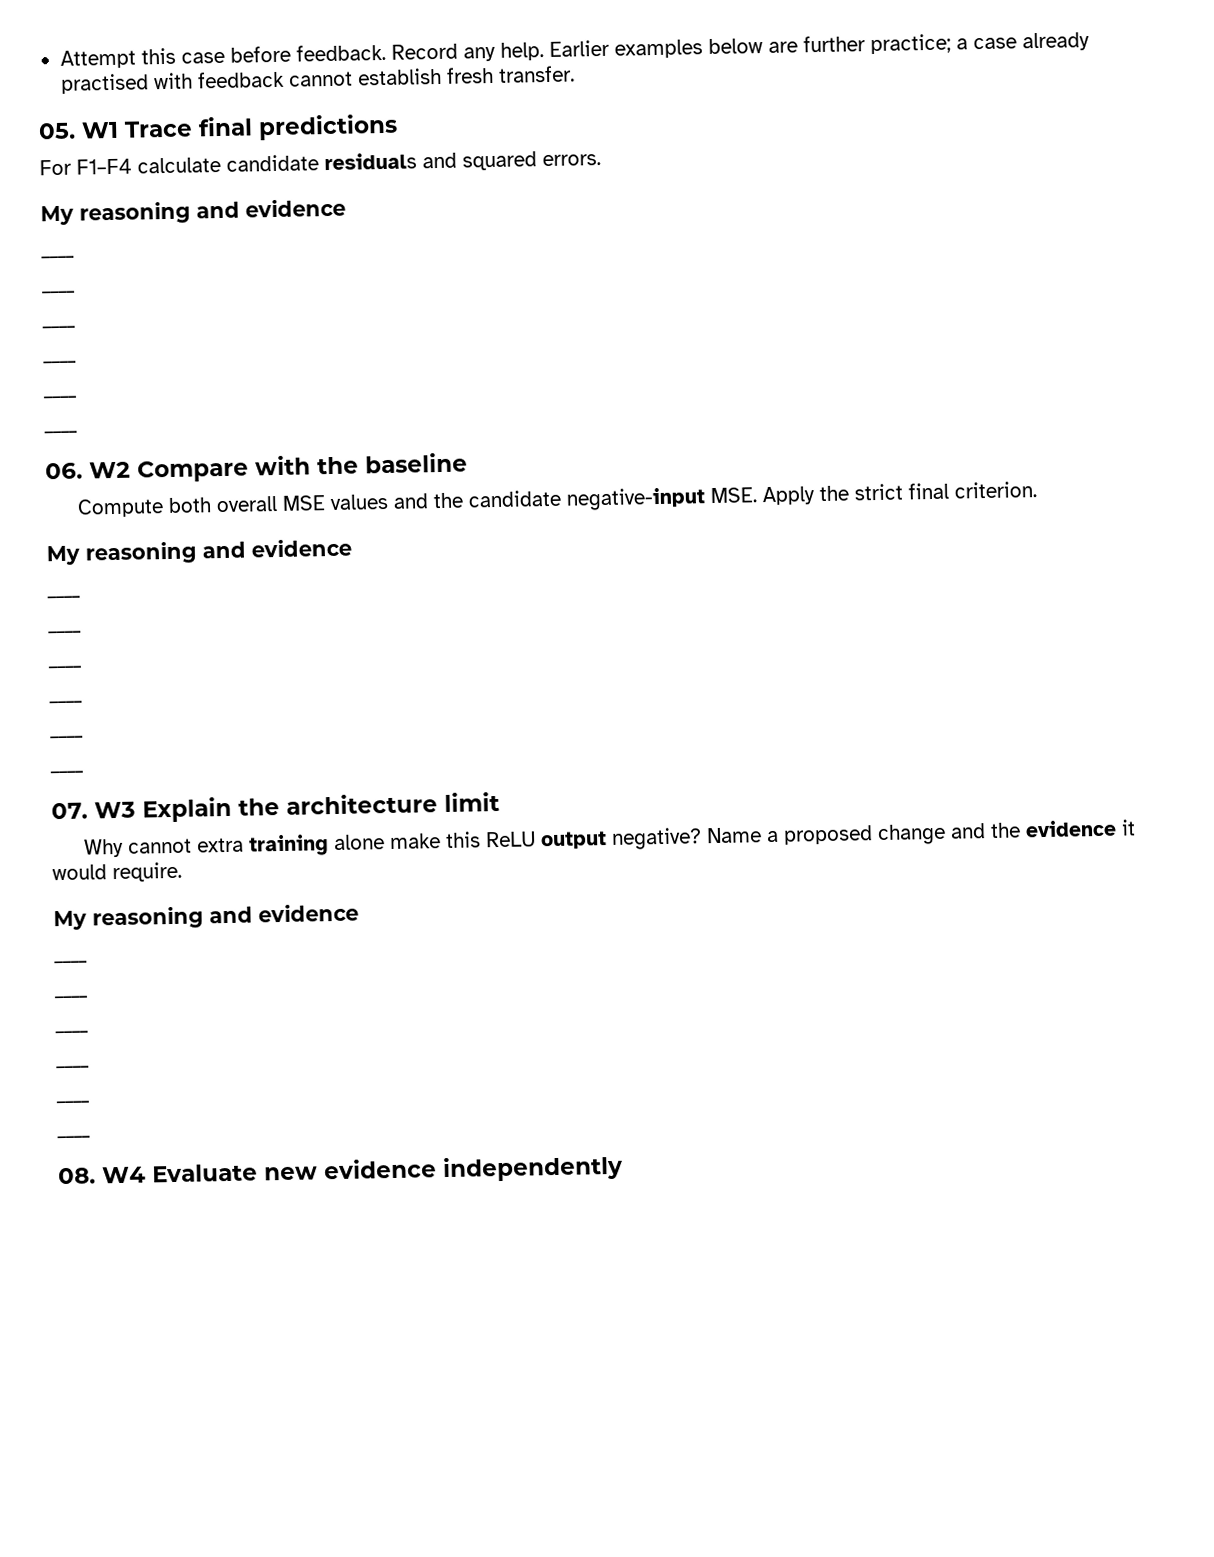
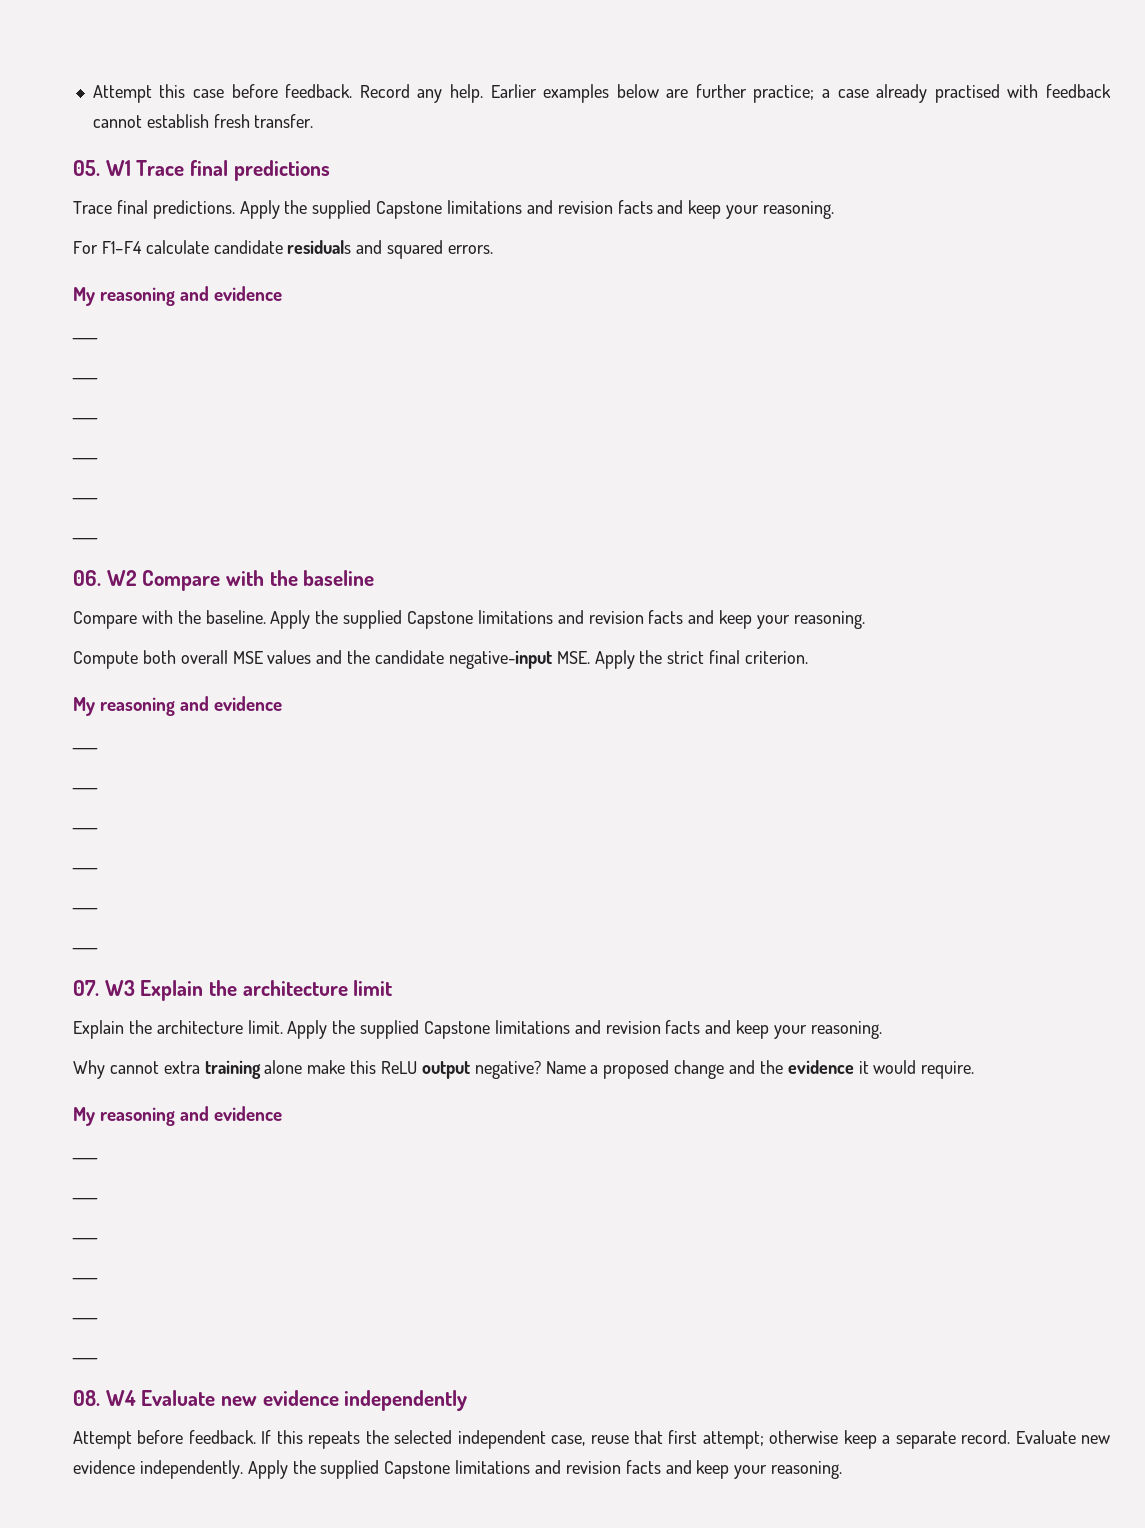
(398, 127) none -> [73,200,835,219] // Trace final predictions. Apply the supplied Capstone limitations and revision facts and keep your reasoning.
(468, 463) none -> [73,610,865,629] // Compare with the baseline. Apply the supplied Capstone limitations and revision facts and keep your reasoning.
(500, 801) none -> [73,1020,882,1039] // Explain the architecture limit. Apply the supplied Capstone limitations and revision facts and keep your reasoning.
(623, 1168) none -> [73,1430,1110,1449] [73,1460,843,1479] // Attempt before feedback. If this repeats the selected independent case, reuse that first attempt; otherwise keep a separate record. Evaluate new evidence independently. Apply the supplied Capstone limitations and revision facts and keep your reasoning.

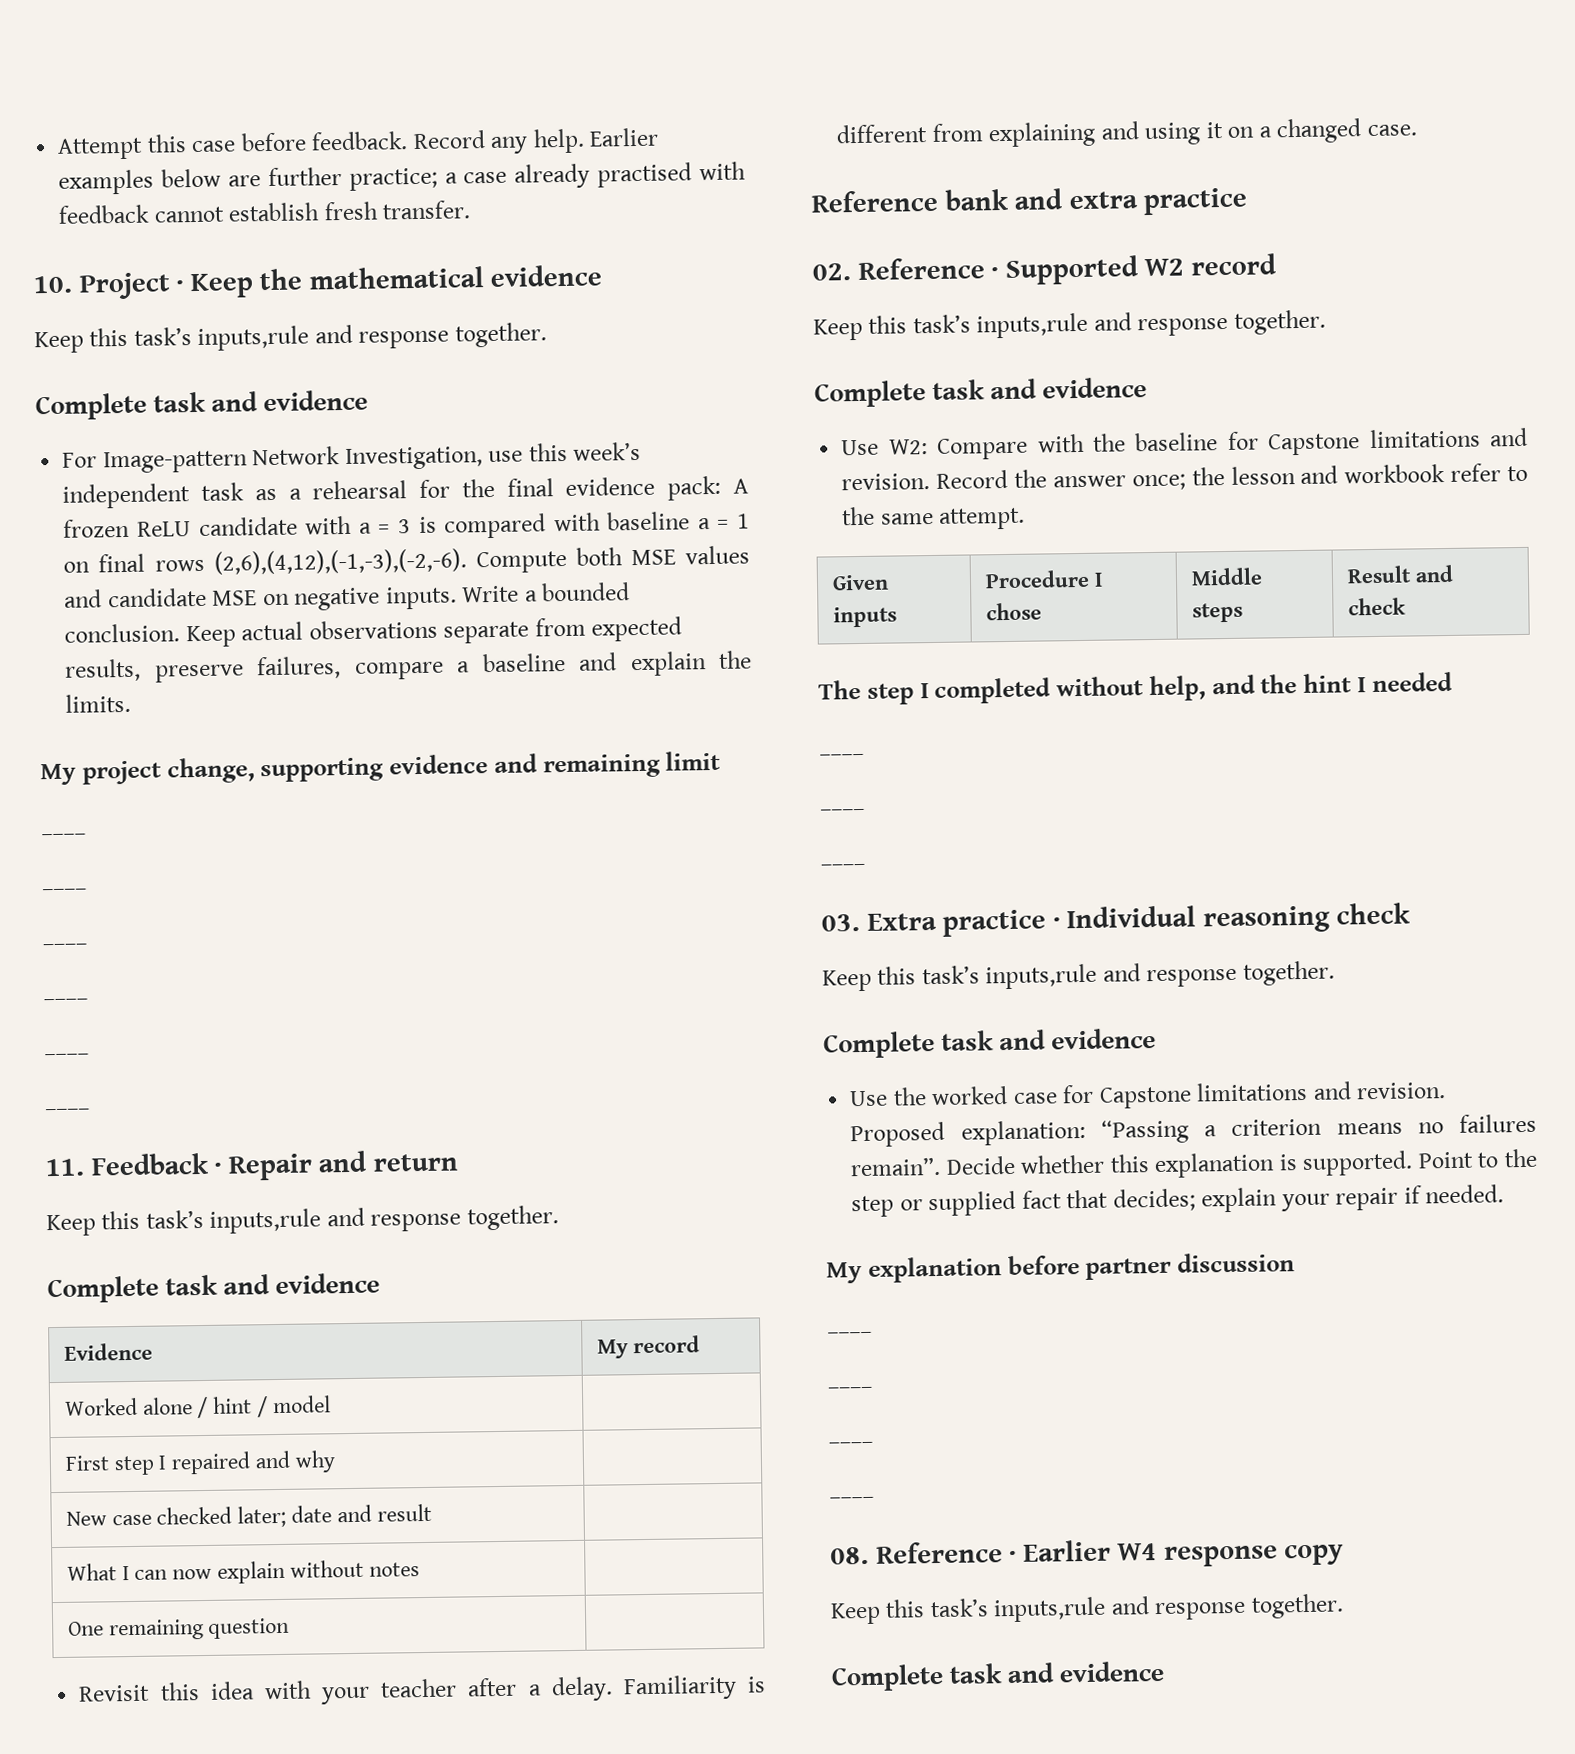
[73,160,330,181] [73,200,835,219] [73,240,493,259] [73,286,283,306] [72,338,98,340] [72,378,98,380] [72,418,98,420] [72,458,98,460] [72,498,98,500] [72,538,98,540] [73,570,375,591] [73,610,865,629] [73,650,809,669] [73,696,283,716] [72,748,98,750] [72,788,98,790] [72,828,98,830] [72,868,98,870] [72,908,98,910] [72,948,98,950] [73,980,393,1001] [73,1020,882,1039] [73,1060,975,1079] [73,1106,283,1126] [72,1158,98,1160] [72,1198,98,1200] 05. W1 Trace final predictions // Trace final predictions. Apply the supplied Capstone limitations and revision facts and keep your reasoning. // For F1–F4 calculate candidate residuals and squared errors. // My reasoning and evidence // ____ // ____ // ____ // ____ // ____ // ____ // 06. W2 Compare with the baseline // Compare with the baseline. Apply the supplied Capstone limitations and revision facts and keep your reasoning. // Compute both overall MSE values and the candidate negative-input MSE. Apply the strict final criterion. // My reasoning and evidence // ____ // ____ // ____ // ____ // ____ // ____ // 07. W3 Explain the architecture limit // Explain the architecture limit. Apply the supplied Capstone limitations and revision facts and keep your reasoning. // Why cannot extra training alone make this ReLU output negative? Name a proposed change and the evidence it would require. // My reasoning and evidence // ____ // ____ -> [33,264,603,300] [34,322,547,354] [35,389,369,421] [62,441,642,474] [62,475,749,509] [63,511,751,539] [63,545,750,575] [64,582,631,611] [64,616,683,648] [64,650,753,683] [65,693,132,713] [40,750,722,786] [41,831,86,836] [42,886,87,891] [42,941,87,946] [43,996,88,1001] [44,1051,89,1056] [45,1106,90,1111] [45,1150,458,1181] [46,1205,559,1237] [47,1272,381,1304] [63,1342,153,1361] [596,1335,700,1359] [64,1395,331,1419] [64,1450,336,1476] [65,1503,432,1528] [66,1559,420,1584] [67,1617,291,1641] [78,1674,766,1705] [836,118,1417,148] [811,187,1249,216] [812,253,1277,285] [813,309,1326,341] [814,377,1148,408] [841,427,1528,460] [841,463,1528,491] [841,506,1026,530] [831,574,889,591] [832,606,897,628] [984,569,1103,589] [985,602,1042,621] [1190,567,1263,586] [1191,602,1243,623] [1346,564,1454,584] [1347,597,1406,616] [818,671,1453,705] [819,751,864,756] [820,806,865,811] [820,861,865,866] [821,902,1412,937] [822,960,1335,992] [823,1027,1157,1059] [849,1081,1447,1109] [850,1113,1537,1148] [850,1148,1538,1179] [851,1184,1505,1218] [826,1252,1295,1284] 10. Project · Keep the mathematical evidence // Keep this task’s inputs,rule and response together. // Complete task and evidence // For Image-pattern Network Investigation, use this week’s independent task as a rehearsal for the final evidence pack: A frozen ReLU candidate with a = 3 is compared with baseline a = 1 on final rows (2,6),(4,12),(-1,-3),(-2,-6). Compute both MSE values and candidate MSE on negative inputs. Write a bounded conclusion. Keep actual observations separate from expected results, preserve failures, compare a baseline and explain the limits. // My project change, supporting evidence and remaining limit // ____ // ____ // ____ // ____ // ____ // ____ // 11. Feedback · Repair and return // Keep this task’s inputs,rule and response together. // Complete task and evidence // Evidence | My record // Worked alone / hint / model | // First step I repaired and why | // New case checked later; date and result | // What I can now explain without notes | // One remaining question | // Revisit this idea with your teacher after a delay. Familiarity is different from explaining and using it on a changed case. // Reference bank and extra practice // 02. Reference · Supported W2 record // Keep this task’s inputs,rule and response together. // Complete task and evidence // Use W2: Compare with the baseline for Capstone limitations and revision. Record the answer once; the lesson and workbook refer to the same attempt. // Given inputs | Procedure I chose | Middle steps | Result and check // The step I completed without help, and the hint I needed // ____ // ____ // ____ // 03. Extra practice · Individual reasoning check // Keep this task’s inputs,rule and response together. // Complete task and evidence // Use the worked case for Capstone limitations and revision. Proposed explanation: “Passing a criterion means no failures remain”. Decide whether this explanation is supported. Point to the step or supplied fact that decides; explain your repair if needed. // My explanation before partner discussion
[105,1390,468,1411] [73,1430,1110,1449] [73,1460,843,1479] W4 Evaluate new evidence independently // Attempt before feedback. If this repeats the selected independent case, reuse that first attempt; otherwise keep a separate record. Evaluate new evidence independently. Apply the supplied Capstone limitations and revision facts and keep your reasoning. -> [875,1539,1345,1567] [830,1593,1344,1625] [831,1660,1165,1692] Reference · Earlier W4 response copy // Keep this task’s inputs,rule and response together. // Complete task and evidence

